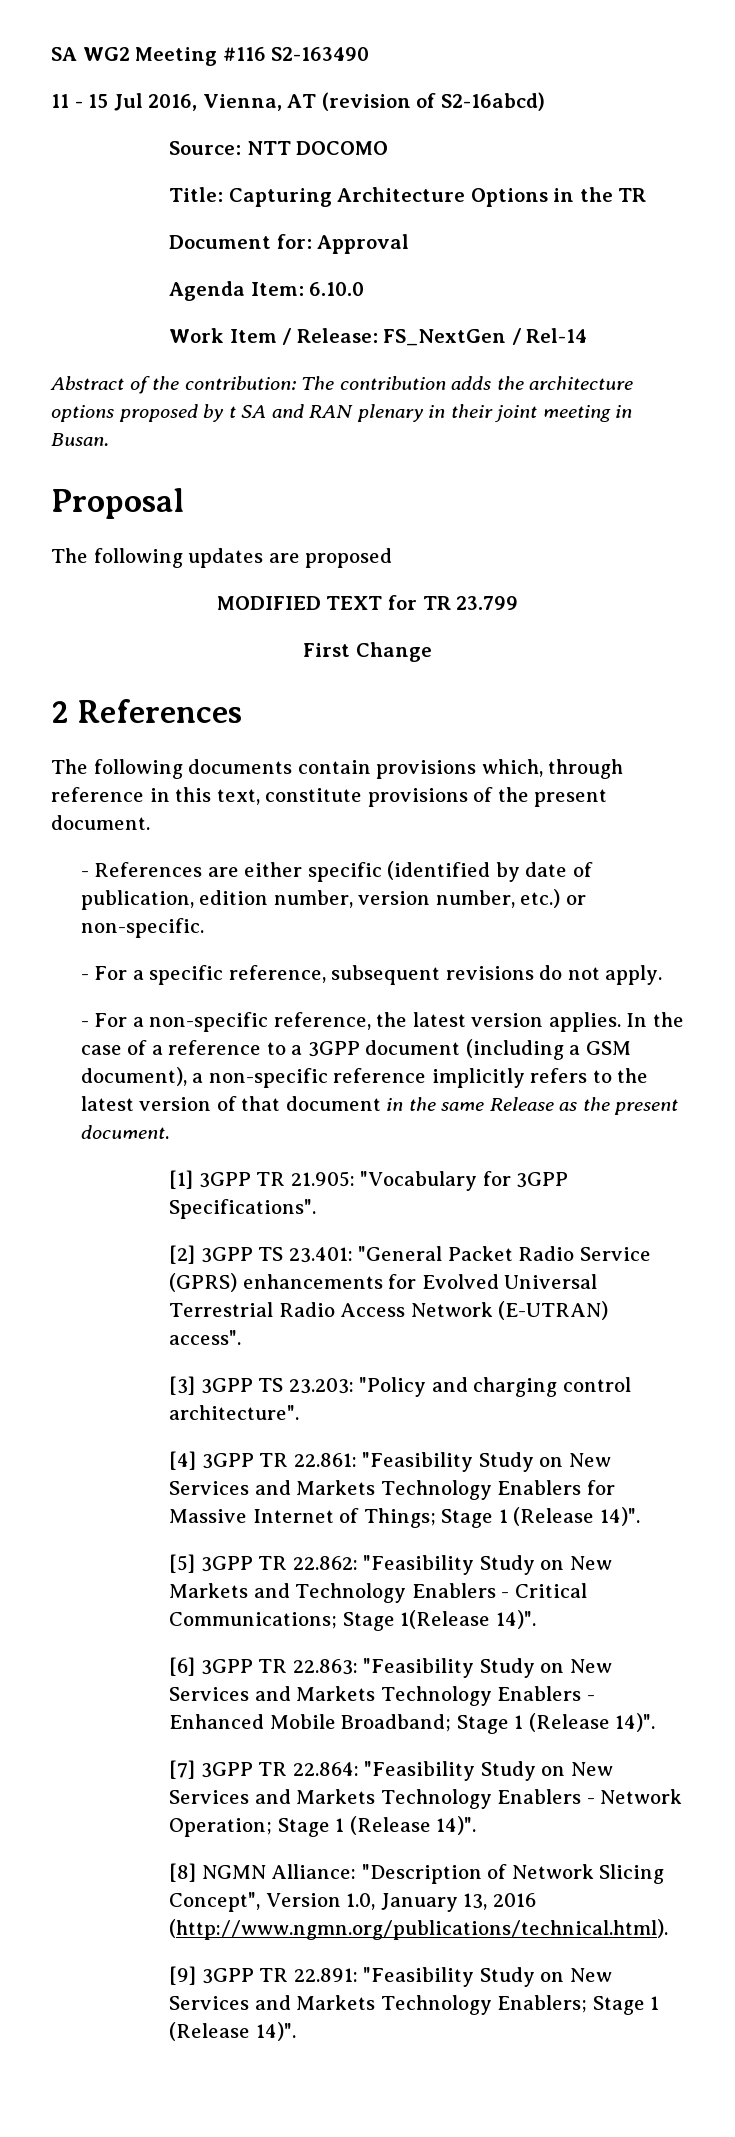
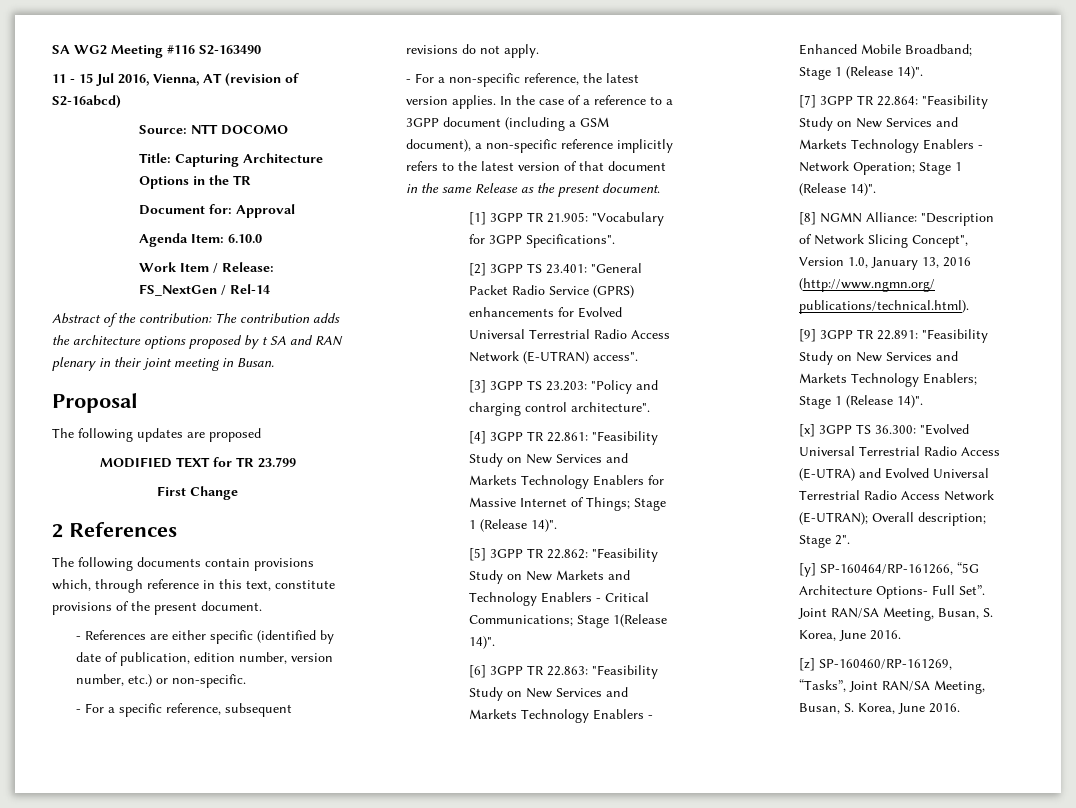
(296, 2031) none -> [799,424,970,437] [799,446,1001,456] [799,468,990,481] [799,490,995,501] [799,512,987,526] [799,535,851,548] [799,562,980,577] [799,585,986,599] [798,607,994,621] [799,630,902,641] [799,658,953,671] [799,679,986,694] [799,703,961,714] // [x] 3GPP TS 36.300: "Evolved Universal Terrestrial Radio Access (E-UTRA) and Evolved Universal Terrestrial Radio Access Network (E-UTRAN); Overall description; Stage 2". // [y] SP-160464/RP-161266, “5G Architecture Options- Full Set”. Joint RAN/SA Meeting, Busan, S. Korea, June 2016. // [z] SP-160460/RP-161269, “Tasks”, Joint RAN/SA Meeting, Busan, S. Korea, June 2016.

